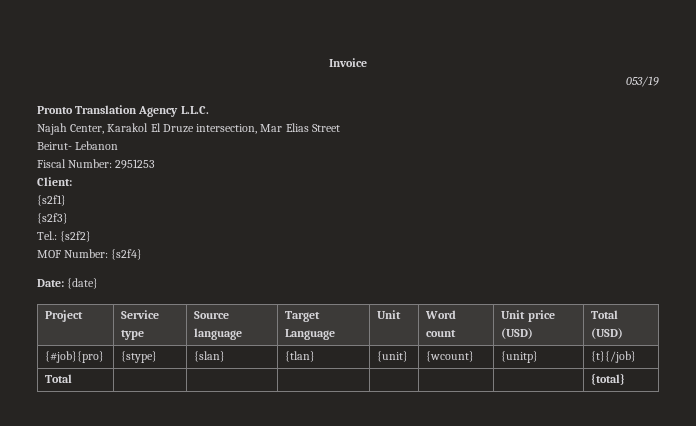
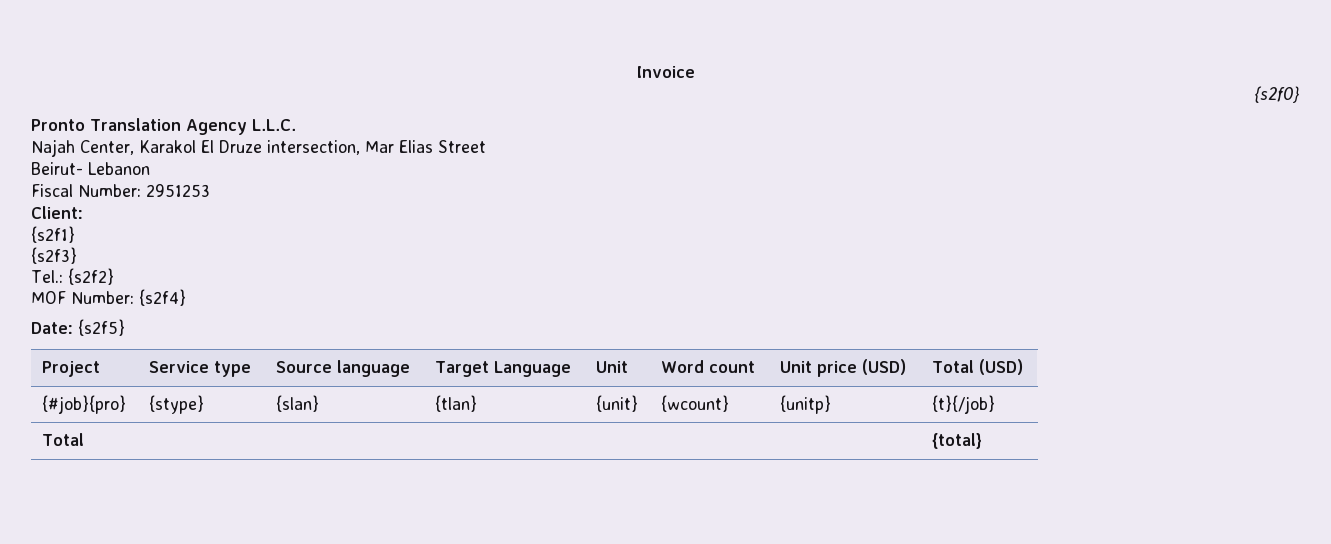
[626,76,659,87] 053/19 -> [1254,86,1300,103] {s2f0}
[67,278,99,289] {date} -> [78,319,125,336] {s2f5}

